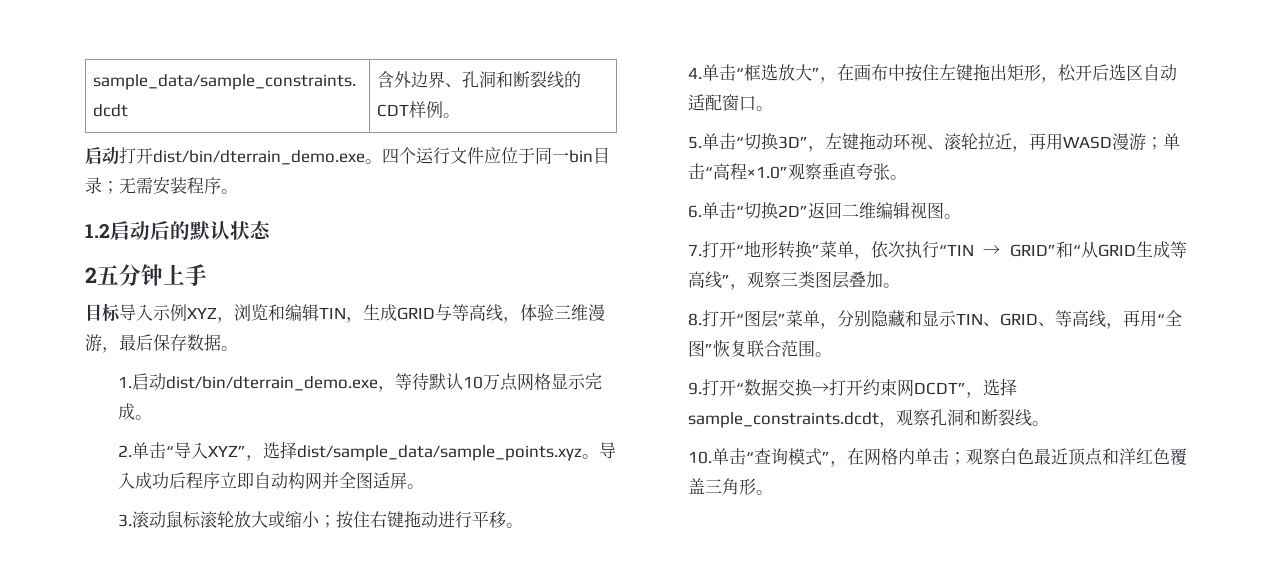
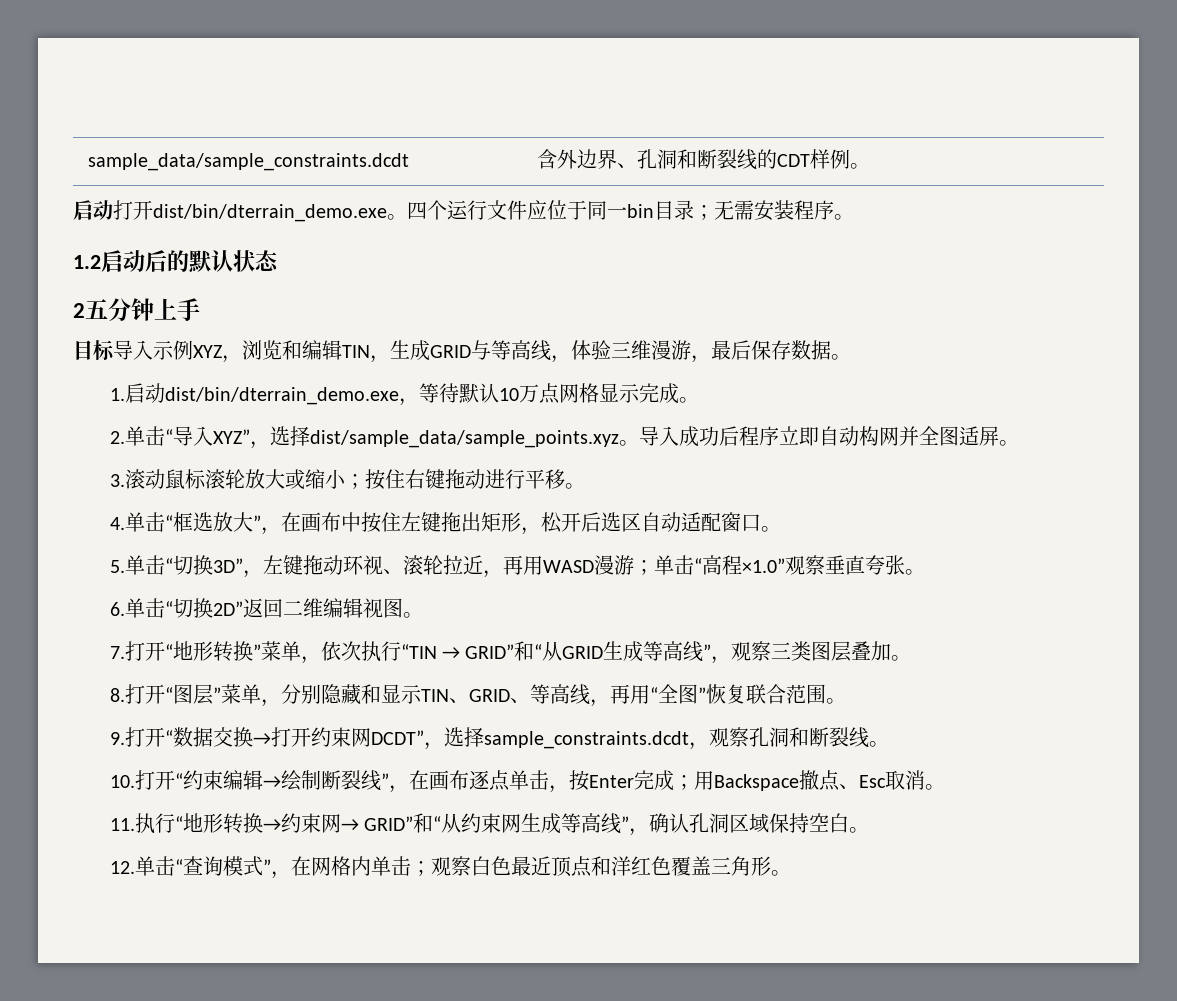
(712, 457) none -> [134,770,945,793] [109,813,869,836] [109,861,135,874] 打开“约束编辑→绘制断裂线”，在画布逐点单击，按Enter完成；用Backspace撤点、Esc取消。 // 11.执行“地形转换→约束网→ GRID”和“从约束网生成等高线”，确认孔洞区域保持空白。 // 12.

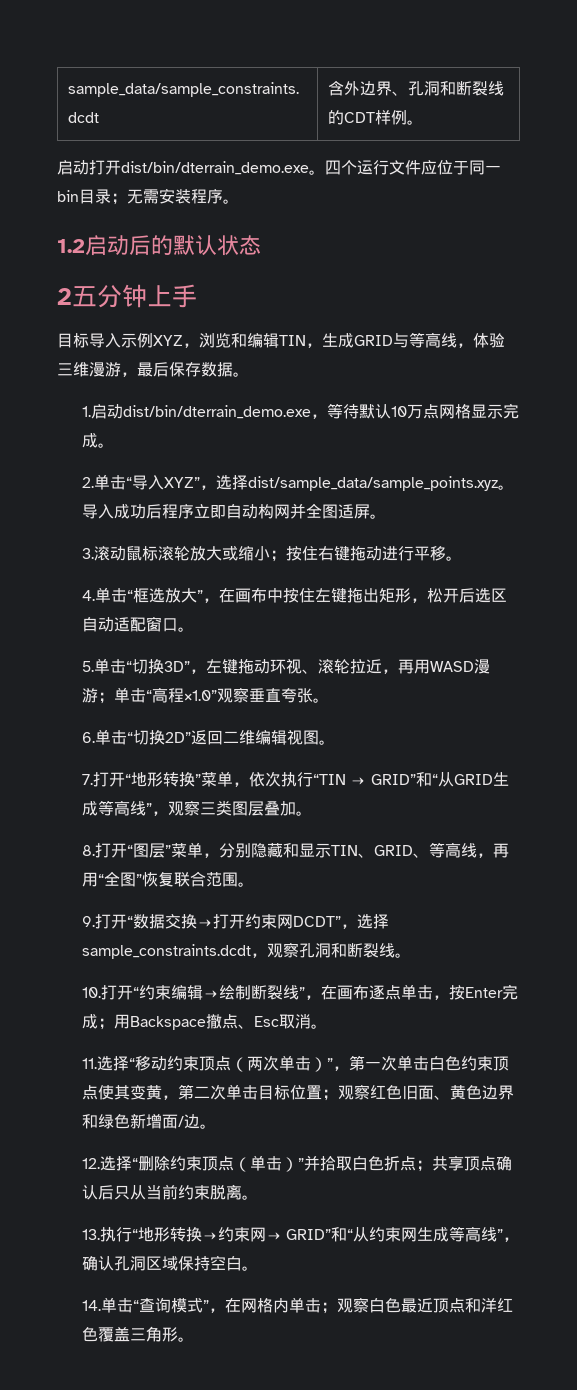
(135, 824) none -> [97,1055,510,1072] [82,1084,515,1101] [82,1113,217,1129] [82,1155,513,1172] [82,1184,259,1200] [82,1229,101,1240] 选择“移动约束顶点（两次单击）”，第一次单击白色约束顶点使其变黄，第二次单击目标位置；观察红色旧面、黄色边界和绿色新增面/边。 // 12.选择“删除约束顶点（单击）”并拾取白色折点；共享顶点确认后只从当前约束脱离。 // 13.
[109,861,135,874] 12. -> [82,1300,102,1311] 14.

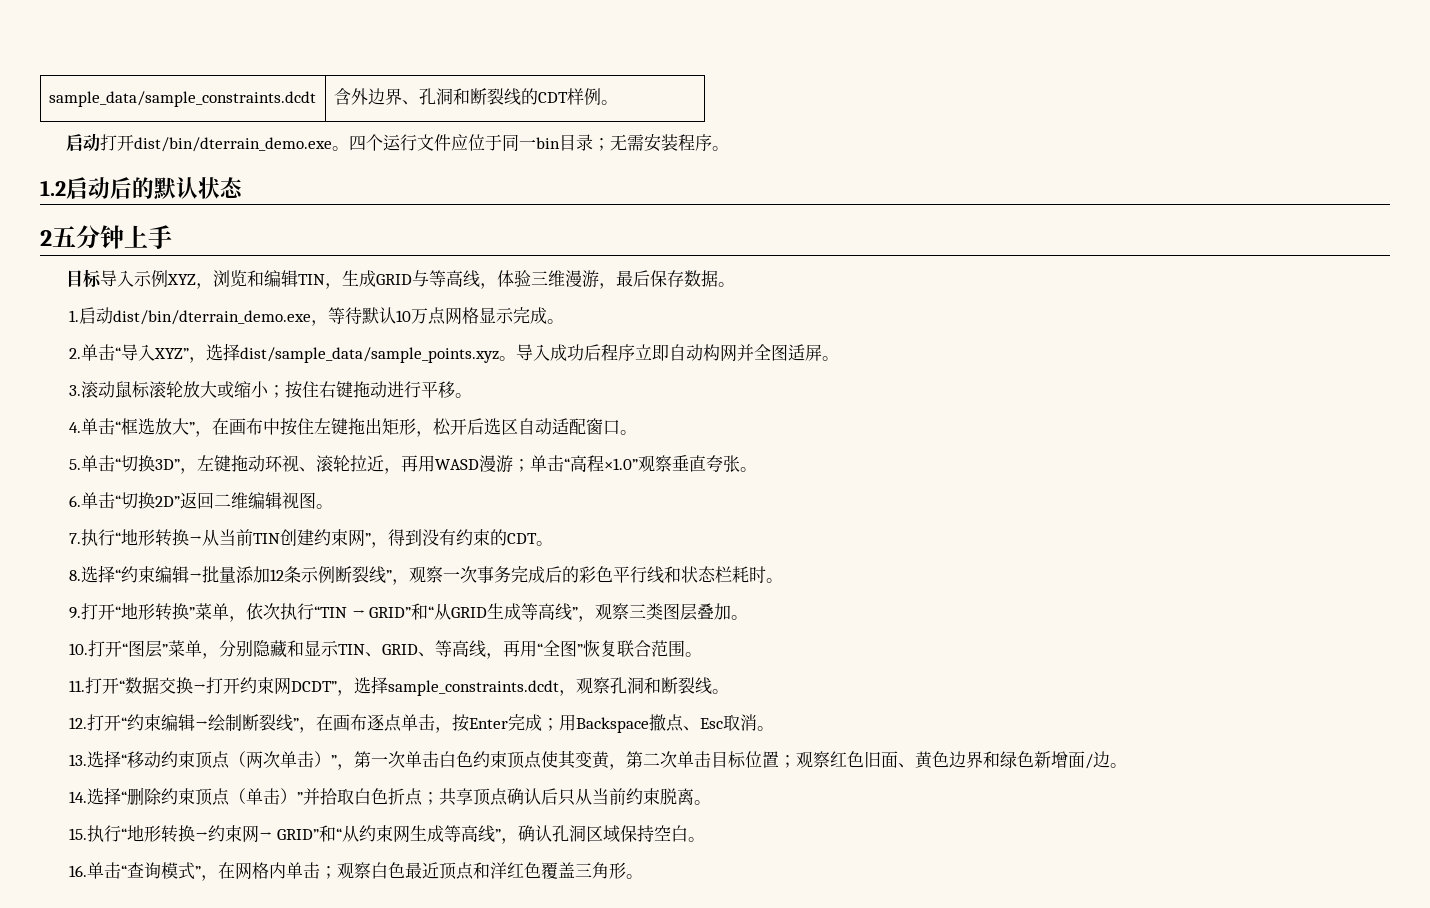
(94, 779) none -> [81,529,554,548] [69,565,784,585] [69,607,82,619] 执行“地形转换→从当前TIN创建约束网”，得到没有约束的CDT。 // 8.选择“约束编辑→批量添加12条示例断裂线”，观察一次事务完成后的彩色平行线和状态栏耗时。 // 9.
[82,845,96,856] 8. -> [69,643,89,655] 10.
[82,916,96,927] 9. -> [69,680,86,692] 11.
[82,987,102,998] 10. -> [69,717,88,729] 12.
[82,1058,98,1069] 11. -> [69,754,88,766] 13.
[82,1158,101,1169] 12. -> [69,791,88,803] 14.
[82,1229,101,1240] 13. -> [69,828,88,840] 15.
[82,1300,102,1311] 14. -> [69,865,88,877] 16.

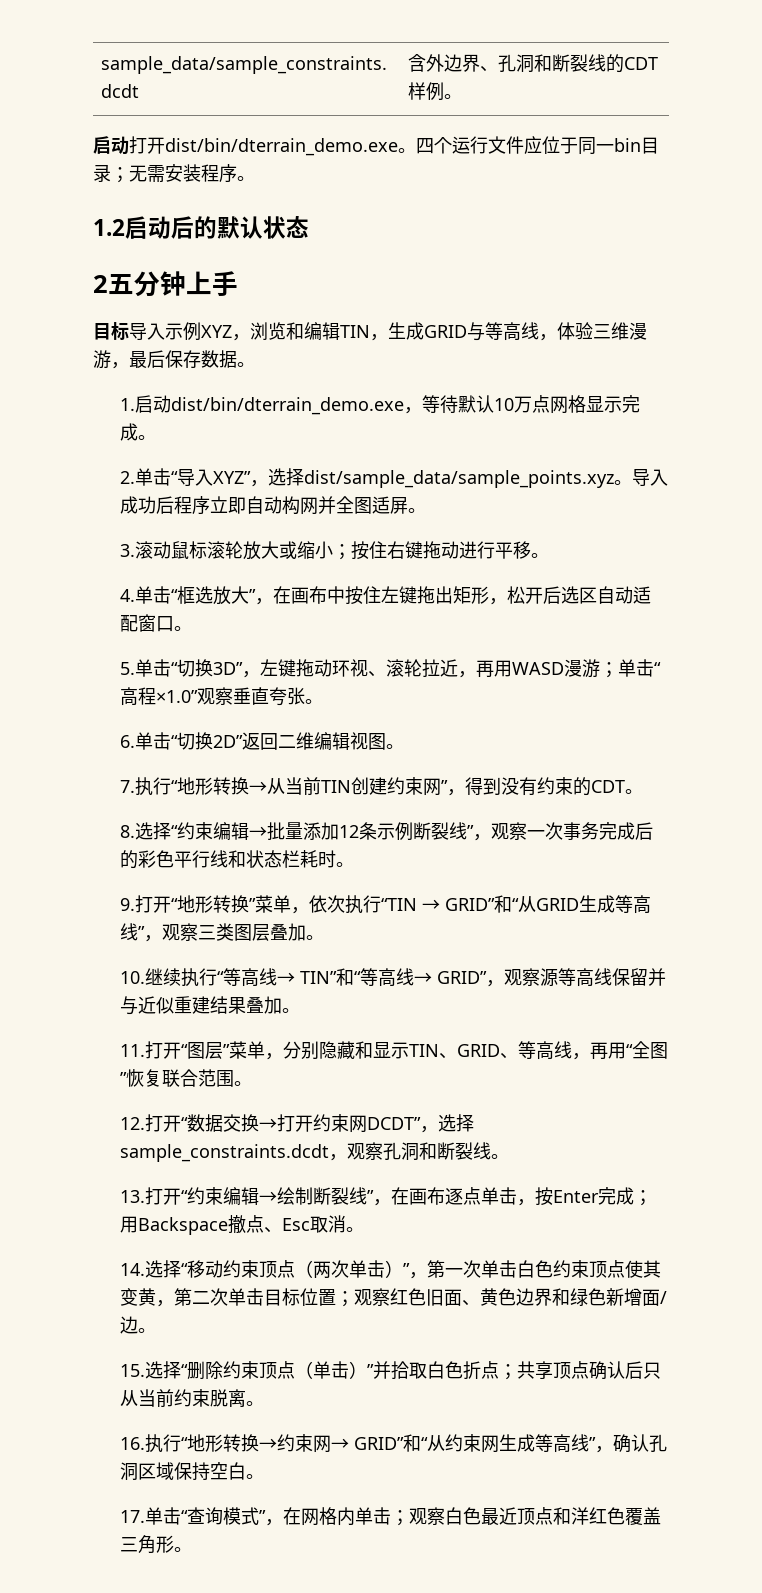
(89, 649) none -> [145,968,667,987] [120,996,301,1015] [120,1044,146,1057] 继续执行“等高线→ TIN”和“等高线→ GRID”，观察源等高线保留并与近似重建结果叠加。 // 11.
[69,680,86,692] 11. -> [120,1117,146,1130] 12.
[69,717,88,729] 12. -> [120,1190,146,1203] 13.
[69,754,88,766] 13. -> [120,1263,146,1276] 14.
[69,791,88,803] 14. -> [120,1364,146,1377] 15.
[69,828,88,840] 15. -> [120,1437,146,1450] 16.
[69,865,88,877] 16. -> [120,1510,146,1523] 17.

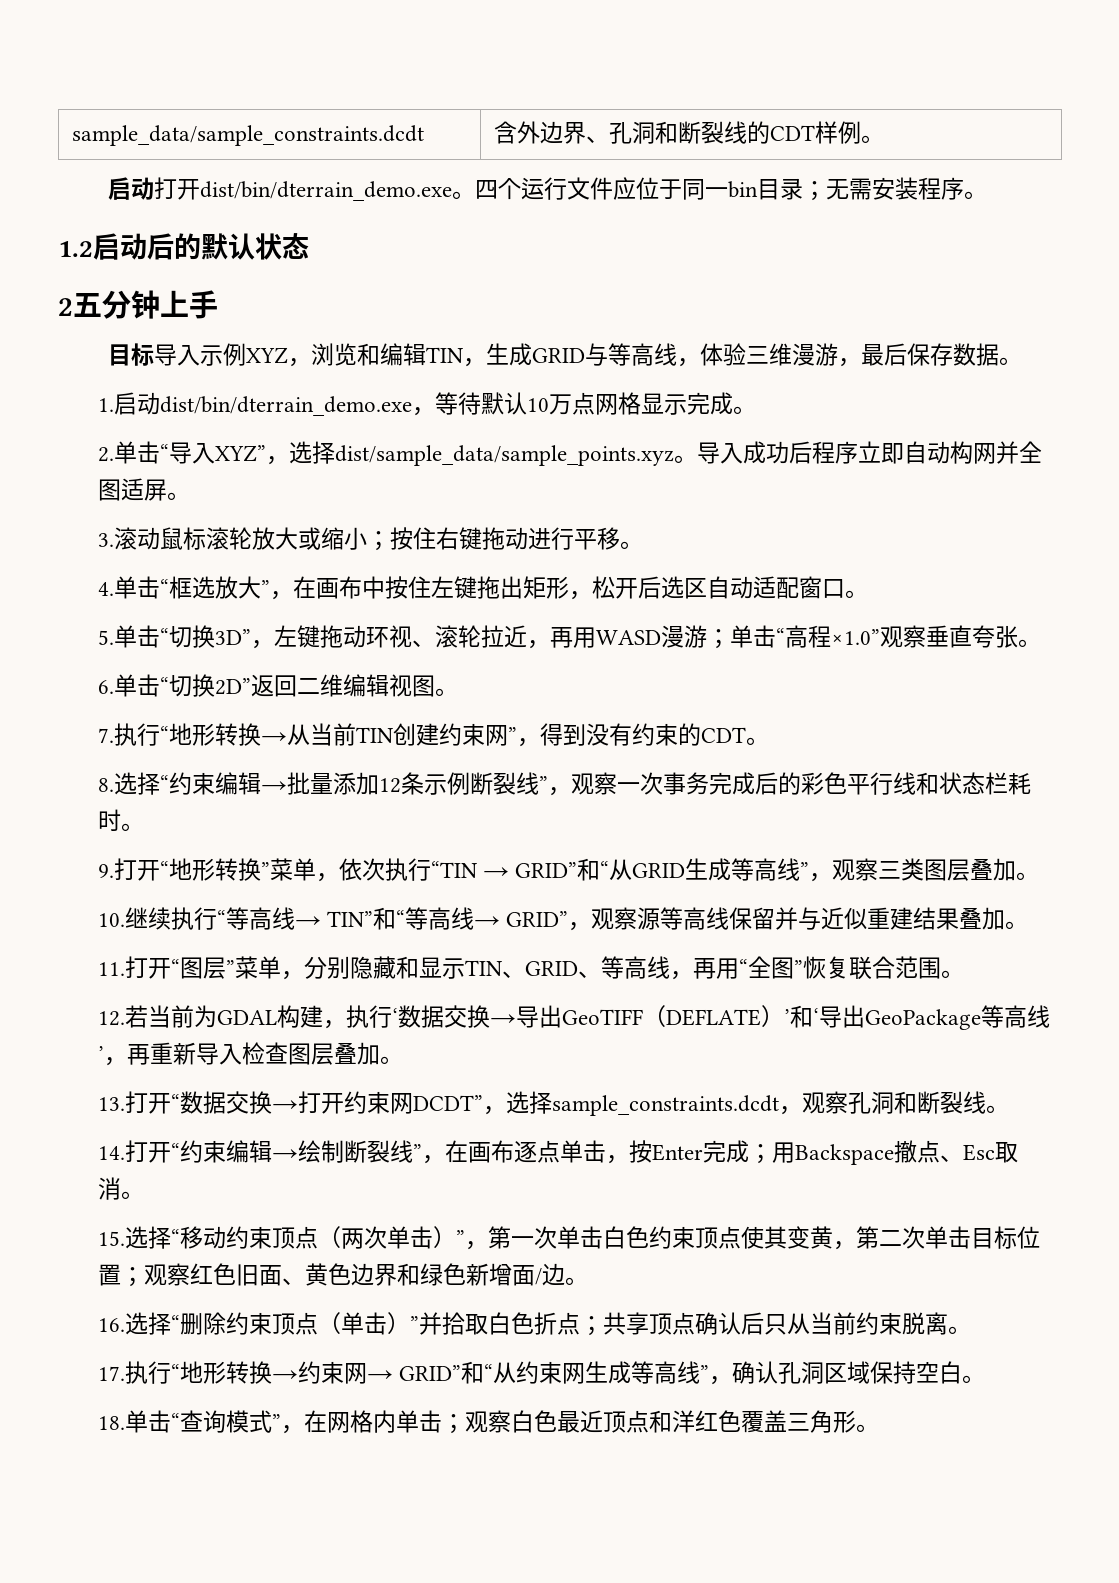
(146, 1123) none -> [125,1005,1051,1030] [98,1042,404,1066] [98,1097,126,1111] 若当前为GDAL构建，执行‘数据交换→导出GeoTIFF（DEFLATE）’和‘导出GeoPackage等高线’，再重新导入检查图层叠加。 // 13.
[120,1190,146,1203] 13. -> [98,1146,126,1160] 14.
[120,1263,146,1276] 14. -> [98,1231,126,1246] 15.
[120,1364,146,1377] 15. -> [98,1318,126,1332] 16.
[120,1437,146,1450] 16. -> [98,1366,126,1381] 17.
[120,1510,146,1523] 17. -> [98,1416,126,1430] 18.

